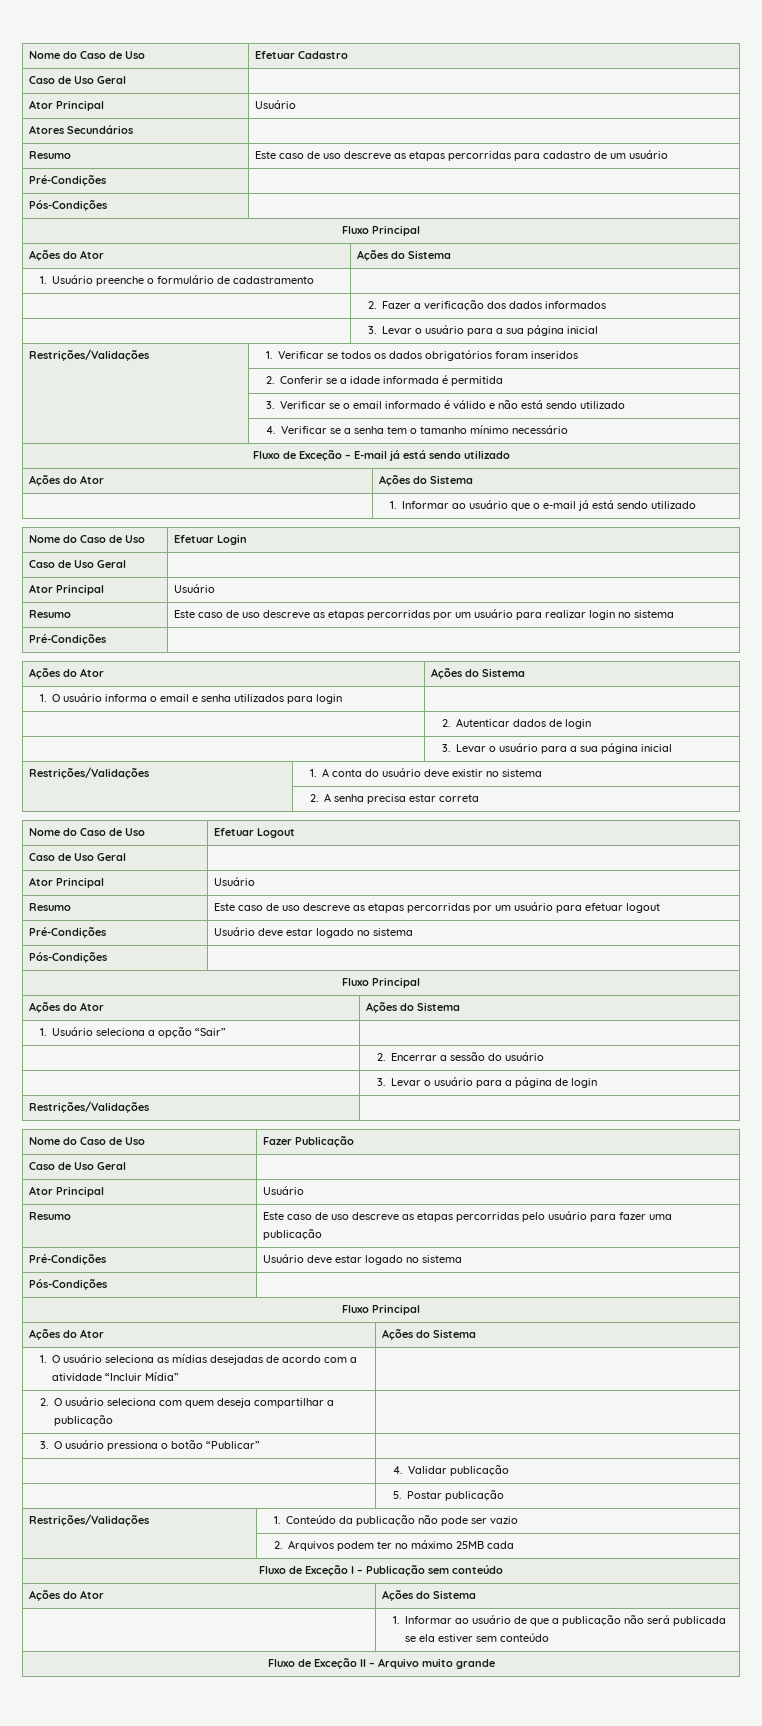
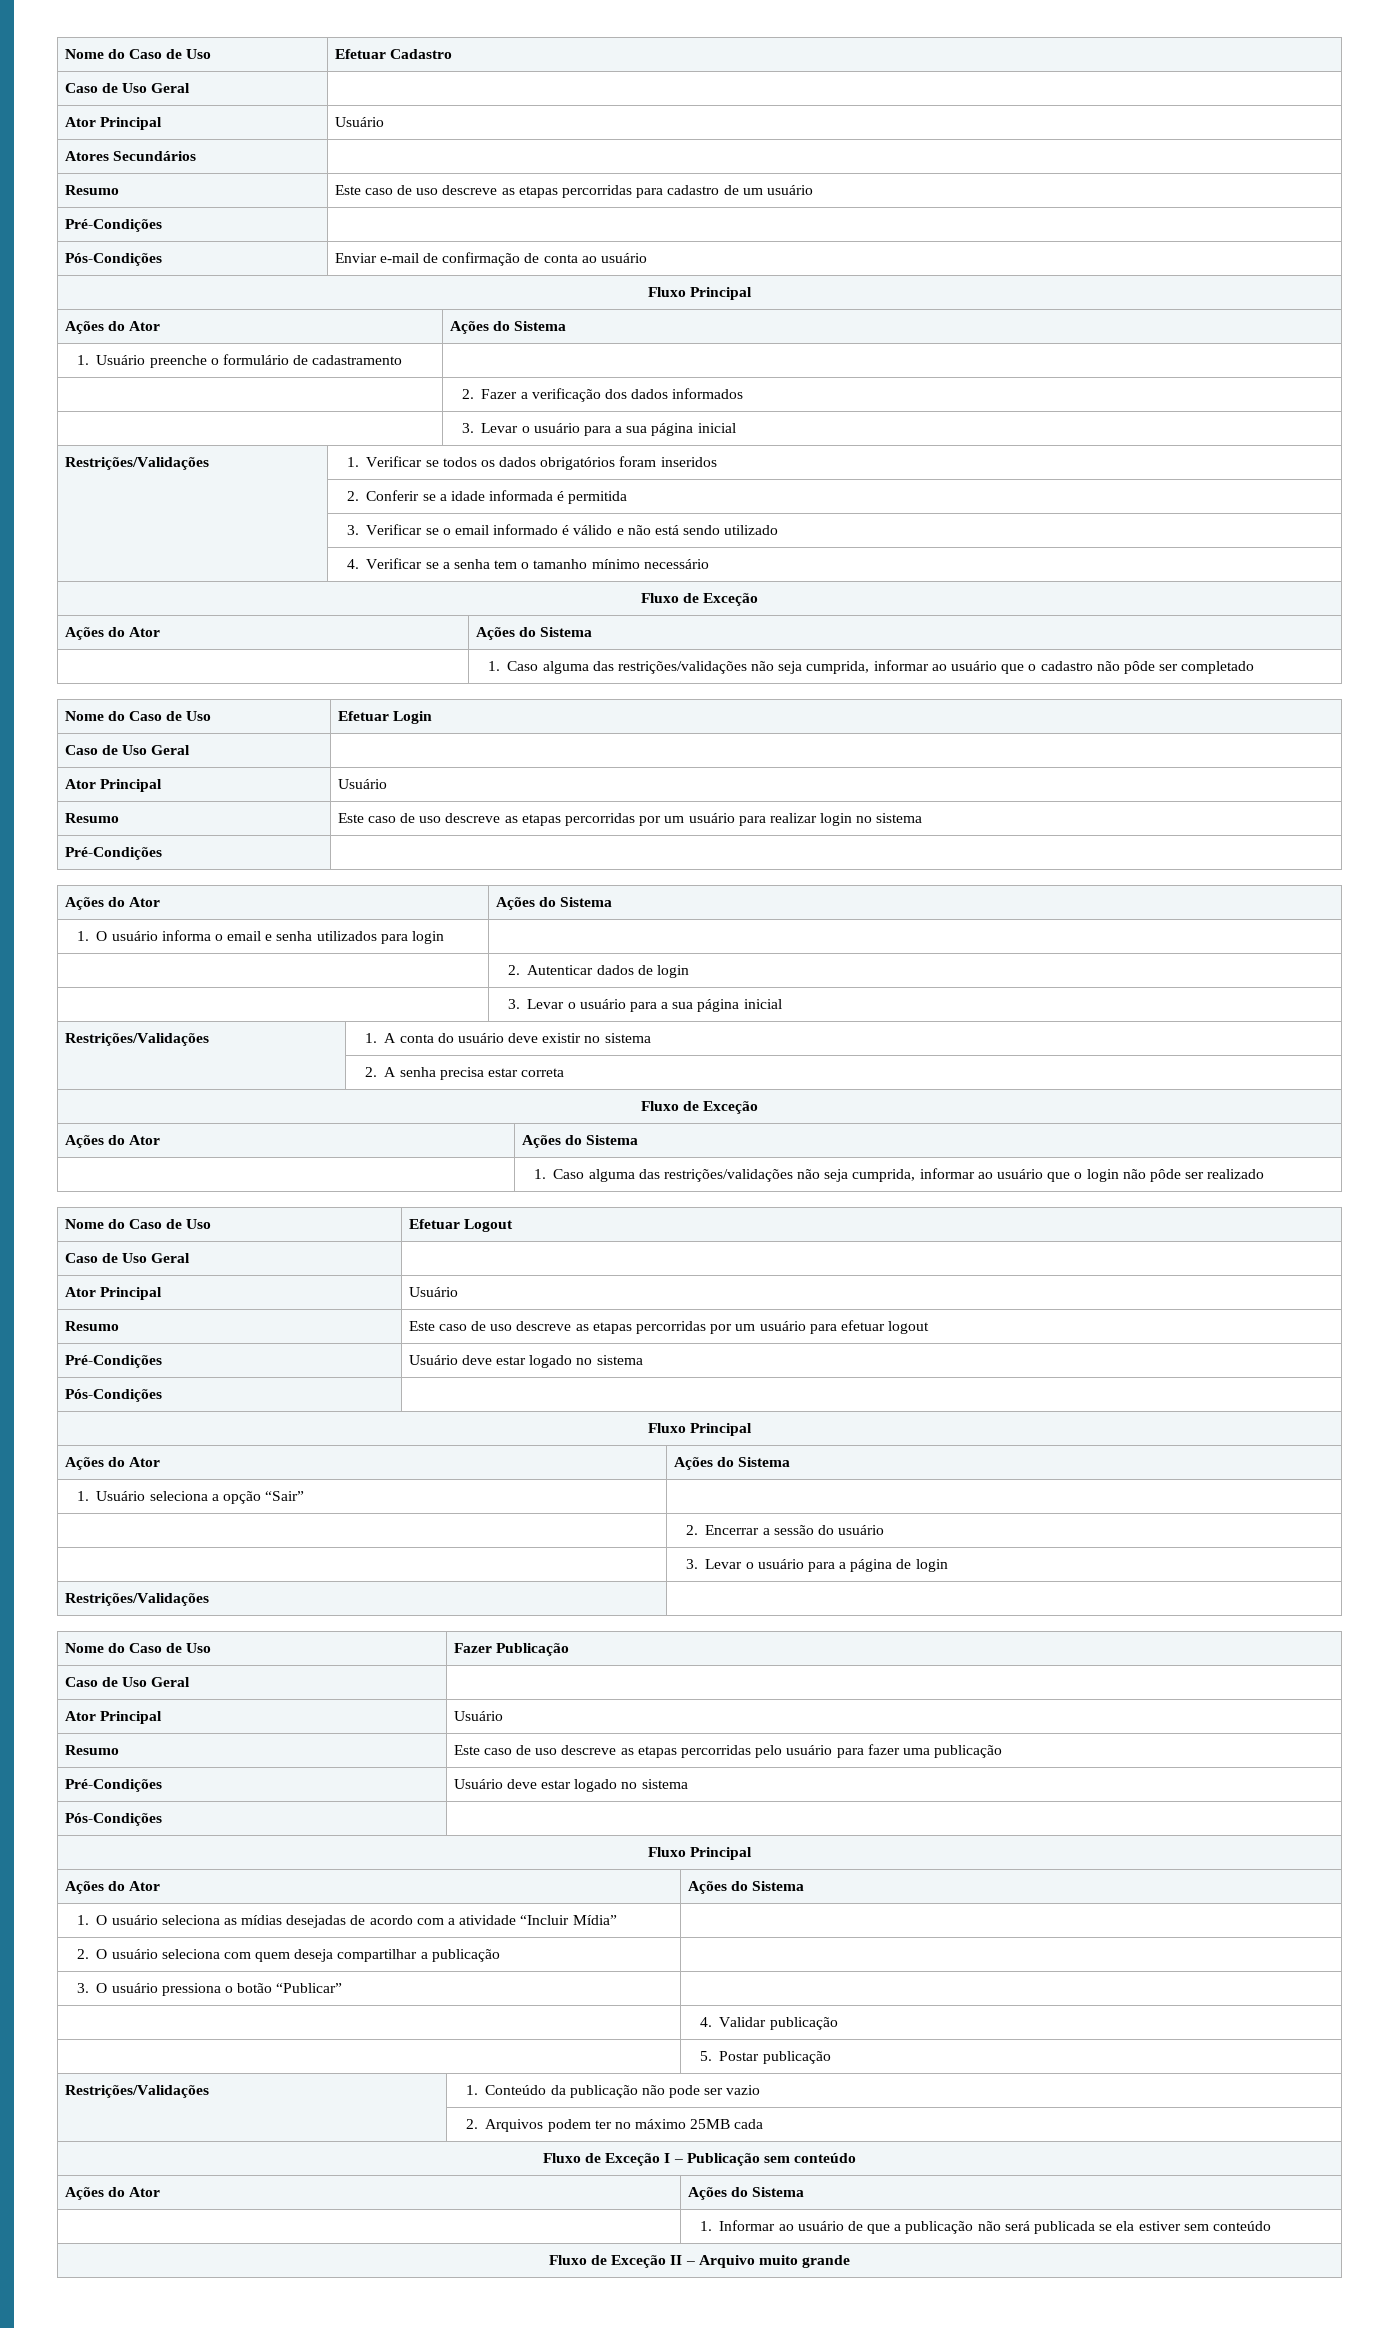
(107, 205) none -> [334,252,647,266] Enviar e-mail de confirmação de conta ao usuário
[344,450,510,461] [28,474,104,486] [378,474,473,486] [390,500,696,511] – E-mail já está sendo utilizado // Ações do Ator | Ações do Sistema // | 1. Informar ao usuário que o e-mail já está sendo utilizado -> [64,627,161,640] [475,627,593,640] [487,660,1255,674] // Ações do Ator | Ações do Sistema // | 1. Caso alguma das restrições/validações não seja cumprida, informar ao usuário que o cadastro não pôde ser completado
(479, 798) none -> [640,1101,759,1114] [64,1135,161,1148] [521,1135,639,1148] [533,1168,1265,1182] // Fluxo de Exceção // Ações do Ator | Ações do Sistema // | 1. Caso alguma das restrições/validações não seja cumprida, informar ao usuário que o login não pôde ser realizado

